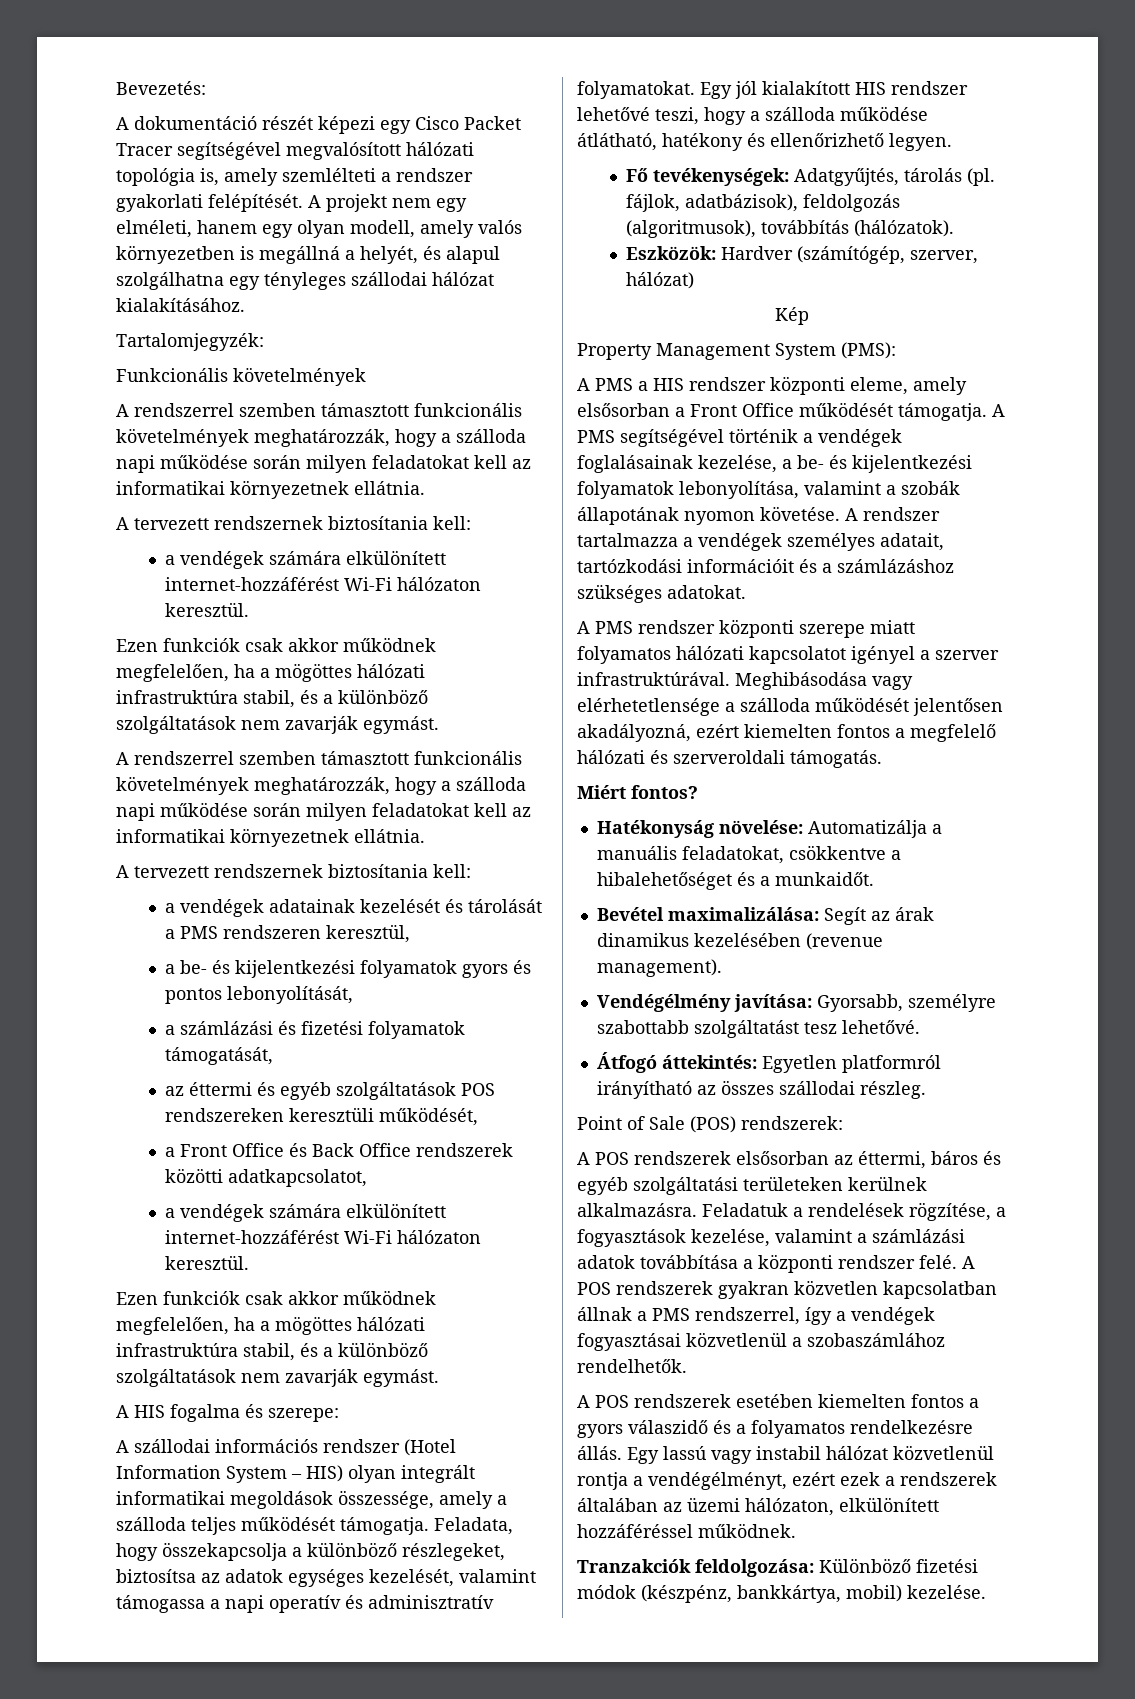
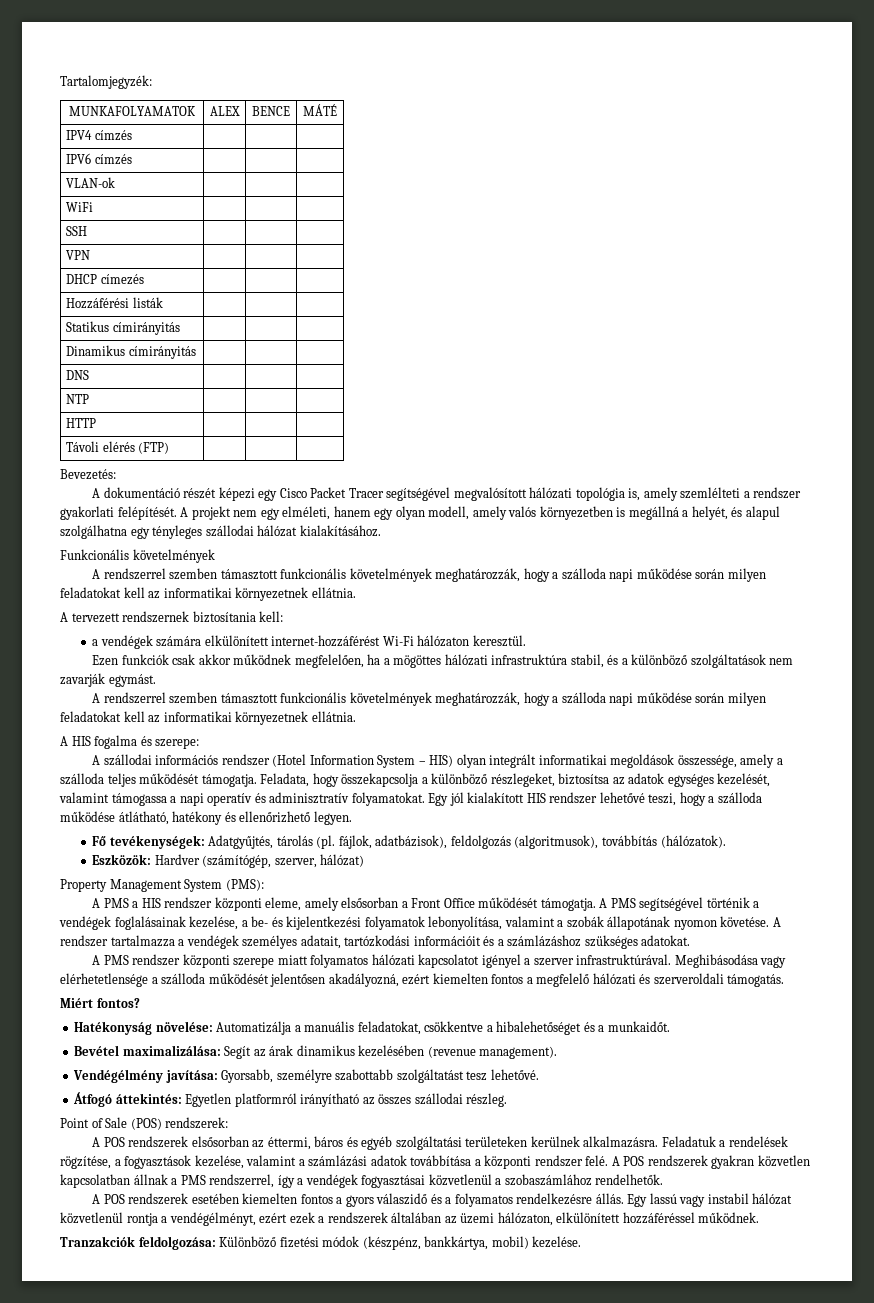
(116, 88) none -> [60,75,152,89] [69,106,196,116] [210,106,240,116] [252,106,290,116] [303,104,337,116] [66,130,132,141] [66,153,132,165] [66,177,116,188] [66,202,94,212] [66,226,88,236] [66,250,91,260] [66,274,144,285] [66,297,163,309] [66,321,180,335] [66,345,196,359] [66,370,90,380] [66,394,90,404] [66,418,97,428] [66,441,170,454] Tartalomjegyzék: // MUNKAFOLYAMATOK | ALEX | BENCE | MÁTÉ // IPV4 címzés | | | // IPV6 címzés | | | // VLAN-ok | | | // WiFi | | | // SSH | | | // VPN | | | // DHCP címezés | | | // Hozzáférési listák | | | // Statikus címirányitás | | | // Dinamikus címirányitás | | | // DNS | | | // NTP | | | // HTTP | | | // Távoli elérés (FTP) | | | //
[116,333,264,351] // Tartalomjegyzék: -> (381, 531) none
[116,864,471,878] [164,899,542,917] [164,924,410,943] [164,960,531,978] [164,986,353,1004] [164,1021,465,1039] [164,1047,273,1065] [164,1082,495,1100] [164,1107,478,1126] [164,1143,513,1157] [164,1168,367,1187] [164,1203,446,1222] [164,1230,481,1244] [164,1255,249,1270] [116,1290,436,1305] [116,1316,425,1335] [116,1342,428,1361] [116,1369,439,1387] // A tervezett rendszernek biztosítania kell: // a vendégek adatainak kezelését és tárolását a PMS rendszeren keresztül, // a be- és kijelentkezési folyamatok gyors és pontos lebonyolítását, // a számlázási és fizetési folyamatok támogatását, // az éttermi és egyéb szolgáltatások POS rendszereken keresztüli működését, // a Front Office és Back Office rendszerek közötti adatkapcsolatot, // a vendégek számára elkülönített internet-hozzáférést Wi-Fi hálózaton keresztül. // Ezen funkciók csak akkor működnek megfelelően, ha a mögöttes hálózati infrastruktúra stabil, és a különböző szolgáltatások nem zavarják egymást. -> (356, 716) none
[775,307,809,325] // Kép -> (365, 860) none

